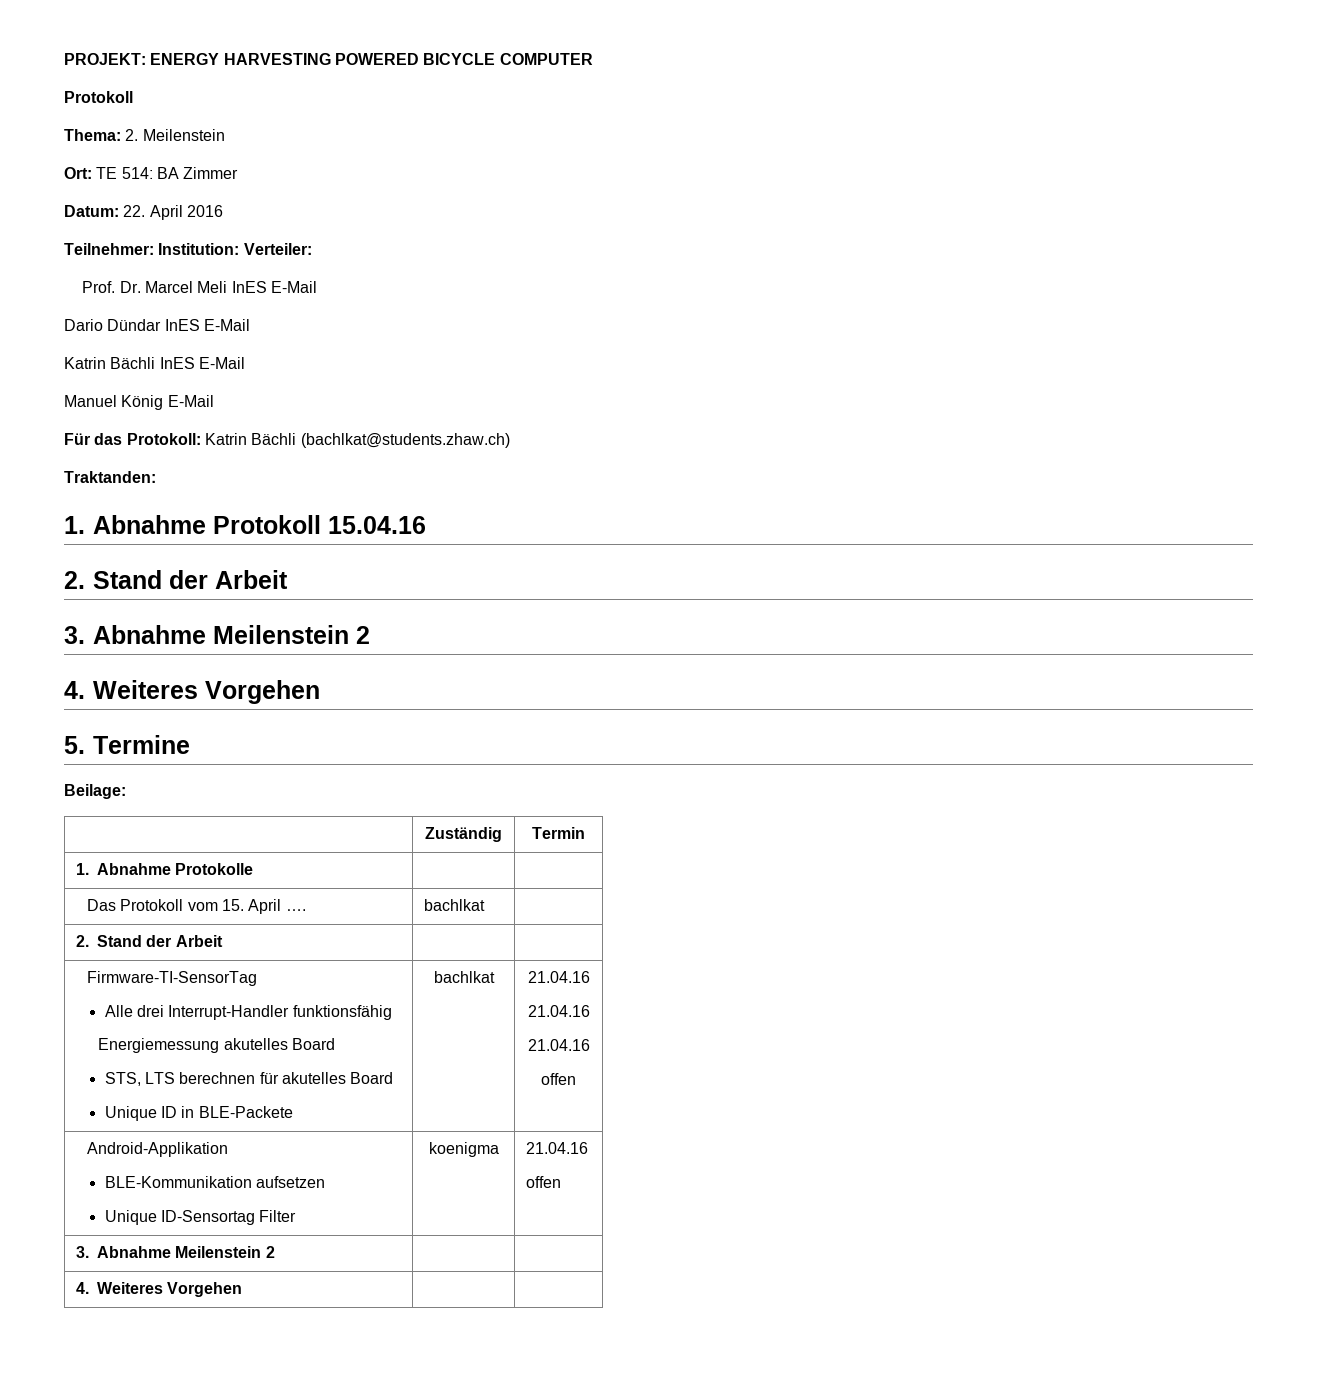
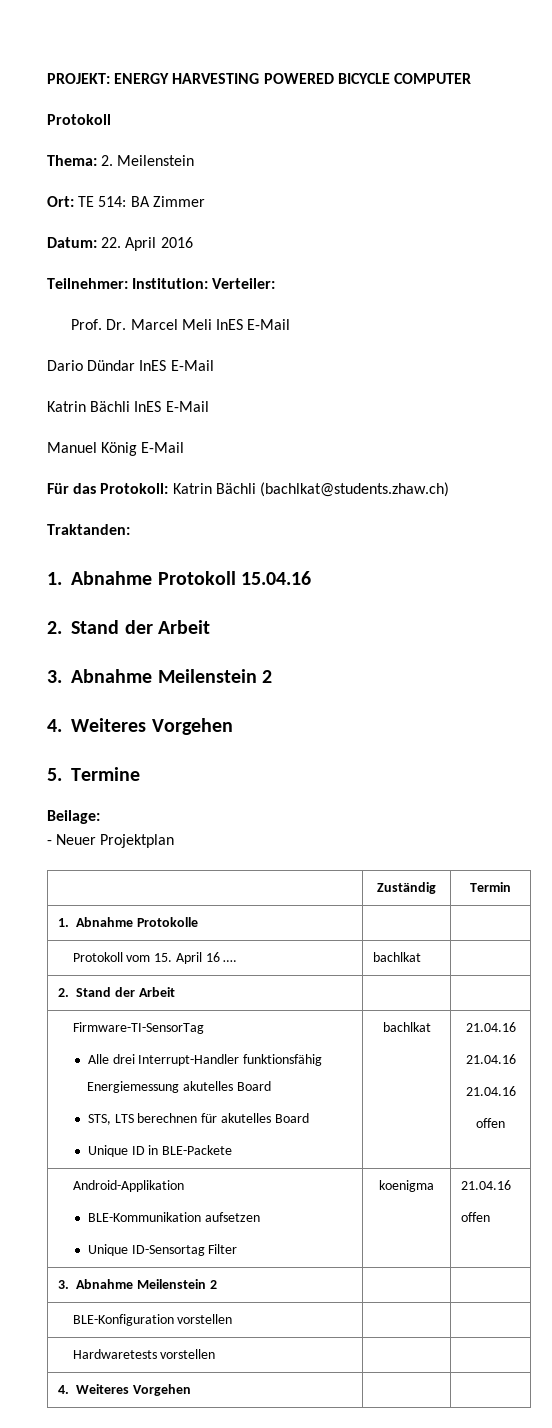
(126, 791) none -> [47,834,175,848] // - Neuer Projektplan
[87,899,117,911] Das -> (198, 922) none
(282, 906) none -> [205,952,220,962] 16
(275, 1252) none -> [72,1314,233,1326] [72,1349,216,1359] // BLE-Konfiguration vorstellen | | // Hardwaretests vorstellen | |

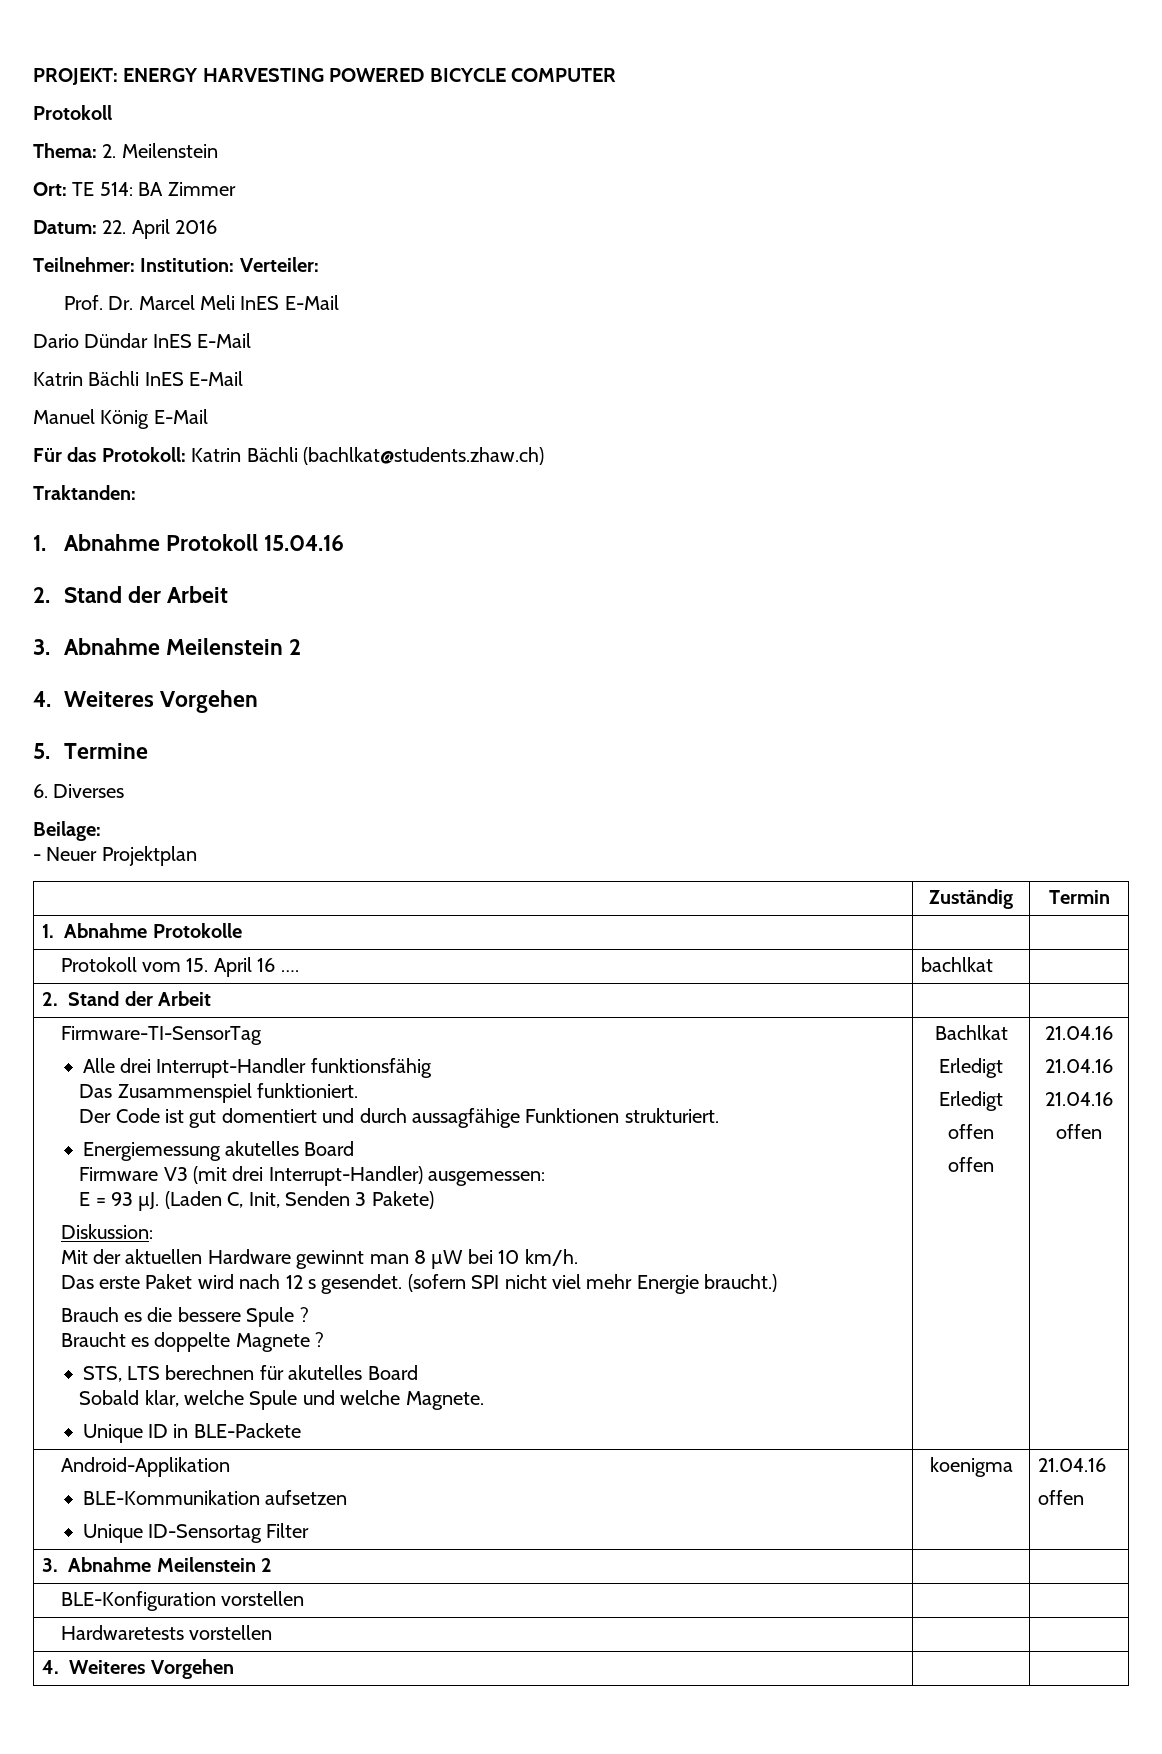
(141, 774) none -> [33,784,125,798] // 6. Diverses
[87,1081,271,1093] Energiemessung akutelles Board -> [79,1083,358,1103] [79,1108,719,1128] [82,1141,355,1161] [79,1166,546,1186] [79,1191,434,1211] [60,1224,153,1239] [60,1249,578,1269] [60,1274,778,1294] [60,1307,309,1327] [60,1332,325,1352] Das Zusammenspiel funktioniert. // Der Code ist gut domentiert und durch aussagfähige Funktionen strukturiert. // Energiemessung akutelles Board // Firmware V3 (mit drei Interrupt-Handler) ausgemessen: // E = 93 µJ. (Laden C, Init, Senden 3 Pakete) // Diskussion: // Mit der aktuellen Hardware gewinnt man 8 µW bei 10 km/h. // Das erste Paket wird nach 12 s gesendet. (sofern SPI nicht viel mehr Energie braucht.) // Brauch es die bessere Spule ? // Braucht es doppelte Magnete ?
(309, 1118) none -> [79,1390,484,1410] // Sobald klar, welche Spule und welche Magnete.
[382,1022,431,1032] bachlkat -> [934,1025,1008,1040] [939,1058,1003,1078] [939,1091,1003,1111] [948,1124,994,1139] [948,1157,994,1172] Bachlkat // Erledigt // Erledigt // offen // offen

